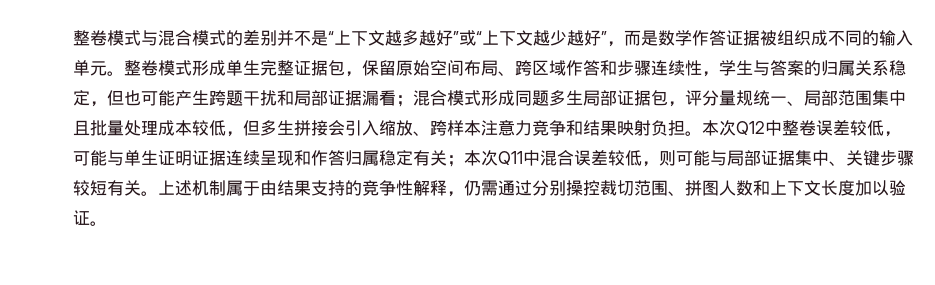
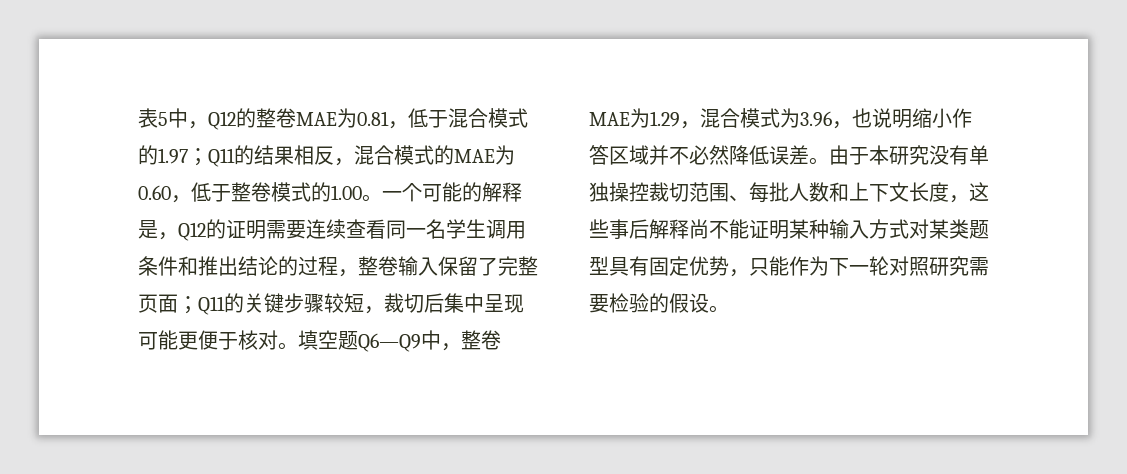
[73,30,913,47] [73,60,906,77] [73,90,906,107] [73,120,901,137] [73,150,914,167] [73,180,566,197] 整卷模式与混合模式的差别并不是“上下文越多越好”或“上下文越少越好”，而是数学作答证据被组织成不同的输入单元。整卷模式形成单生完整证据包，保留原始空间布局、跨区域作答和步骤连续性，学生与答案的归属关系稳定，但也可能产生跨题干扰和局部证据漏看；混合模式形成同题多生局部证据包，评分量规统一、局部范围集中且批量处理成本较低，但多生拼接会引入缩放、跨样本注意力竞争和结果映射负担。本次Q12中整卷误差较低，可能与单生证明证据连续呈现和作答归属稳定有关；本次Q11中混合误差较低，则可能与局部证据集中、关键步骤较短有关。上述机制属于由结果支持的竞争性解释，仍需通过分别 -> [138,108,528,130] [138,145,515,167] [138,182,522,203] [138,219,526,241] [138,256,538,277] [138,293,524,315] [138,330,501,352] [589,108,972,129] [589,145,989,165] [589,182,609,202] 表5中，Q12的整卷MAE为0.81，低于混合模式的1.97；Q11的结果相反，混合模式的MAE为0.60，低于整卷模式的1.00。一个可能的解释是，Q12的证明需要连续查看同一名学生调用条件和推出结论的过程，整卷输入保留了完整页面；Q11的关键步骤较短，裁切后集中呈现可能更便于核对。填空题Q6—Q9中，整卷MAE为1.29，混合模式为3.96，也说明缩小作答区域并不必然降低误差。由于本研究没有单独
[685,180,719,196] 拼图 -> [749,182,789,203] 每批
[855,180,906,196] [73,210,90,225] 加以验证 -> [949,182,989,203] [589,219,989,239] [589,256,989,277] [589,293,709,313] ，这些事后解释尚不能证明某种输入方式对某类题型具有固定优势，只能作为下一轮对照研究需要检验的假设

